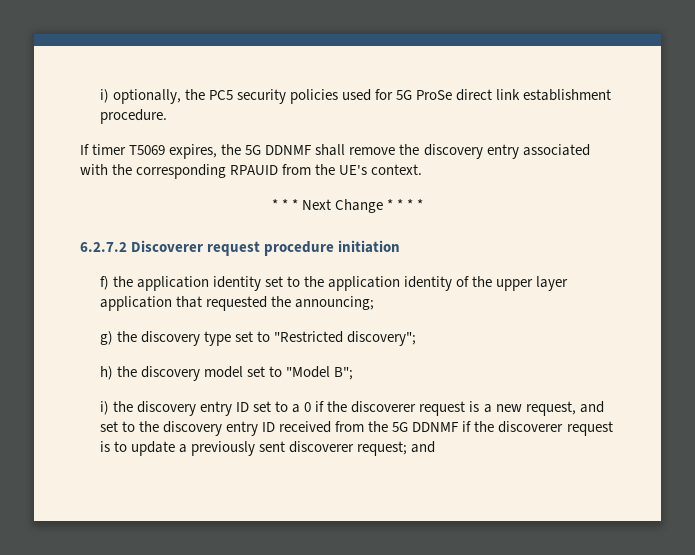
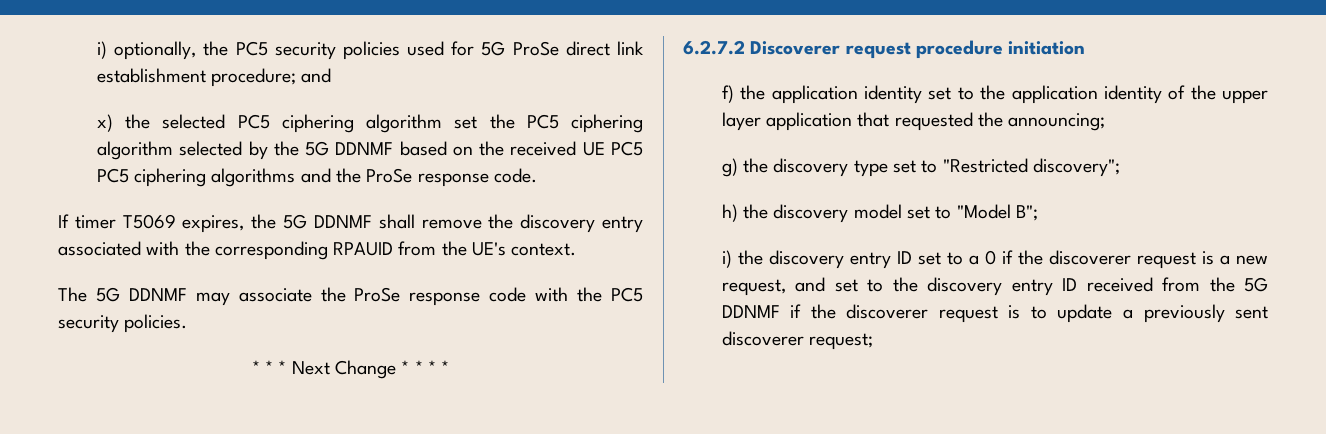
[99,109,167,124] procedure. -> [211,68,332,87] [96,114,643,133] [96,141,644,160] [96,168,537,187] procedure; and // x) the selected PC5 ciphering algorithm set the PC5 ciphering algorithm selected by the 5G DDNMF based on the received UE PC5 PC5 ciphering algorithms and the ProSe response code.
(423, 169) none -> [58,287,644,306] [58,314,188,333] // The 5G DDNMF may associate the ProSe response code with the PC5 security policies.
[411,441,436,453] and -> (874, 341) none

